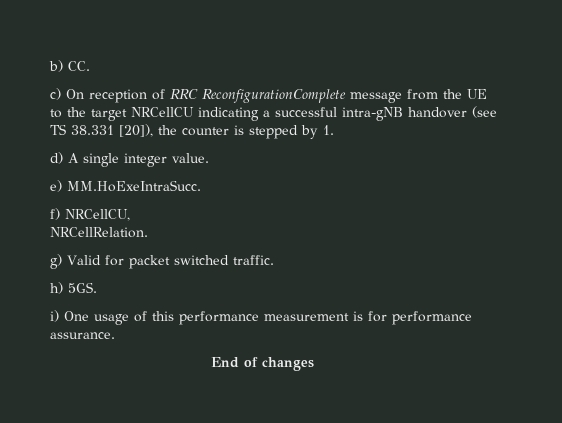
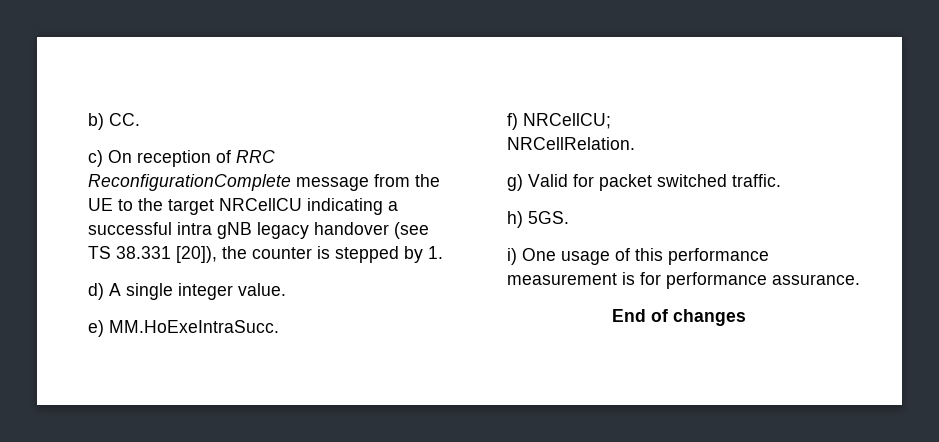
[342,107,404,121] intra-gNB -> [177,222,310,239] intra gNB legacy
[65,209,131,221] NRCellCU, -> [523,113,612,129] NRCellCU;

